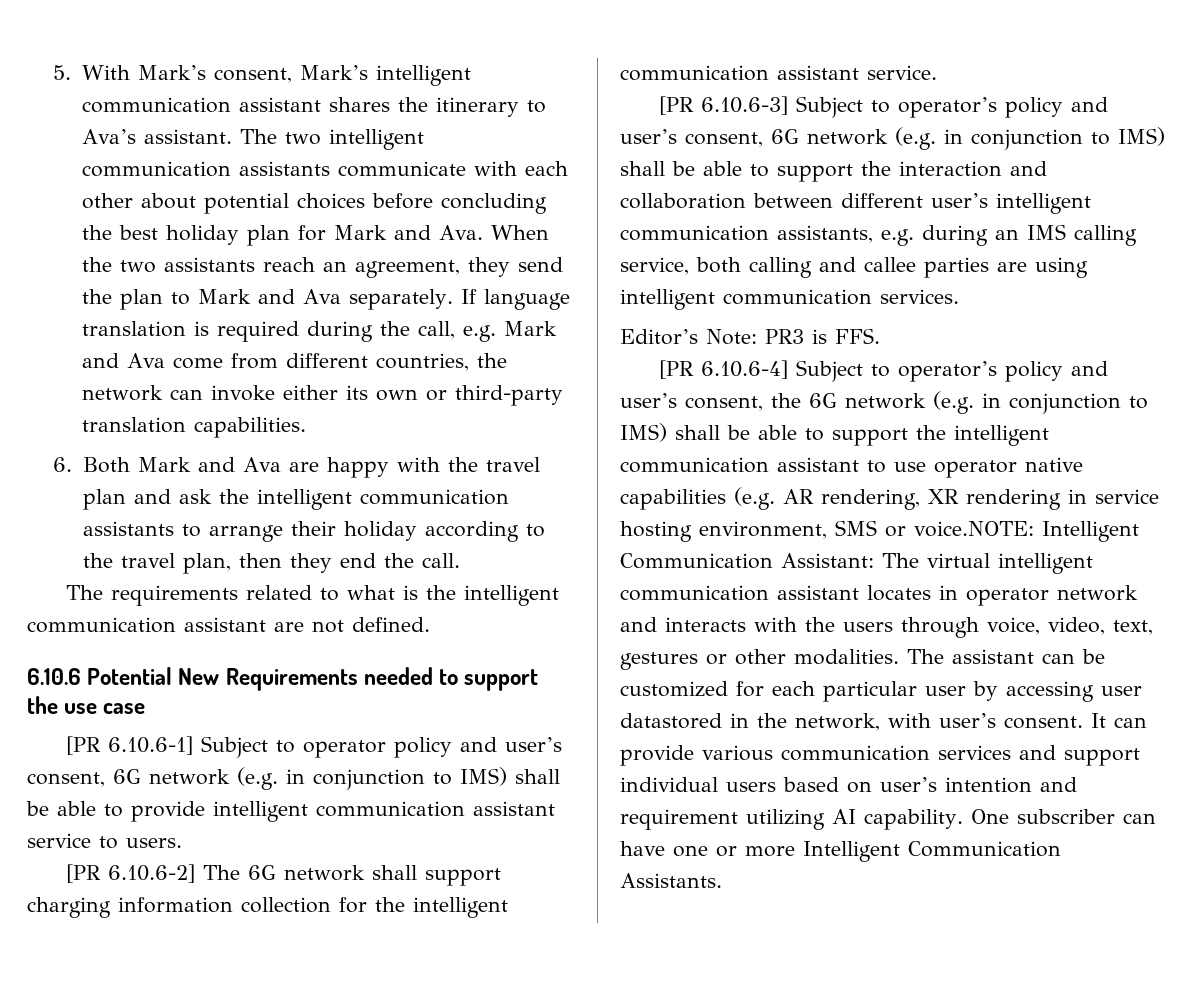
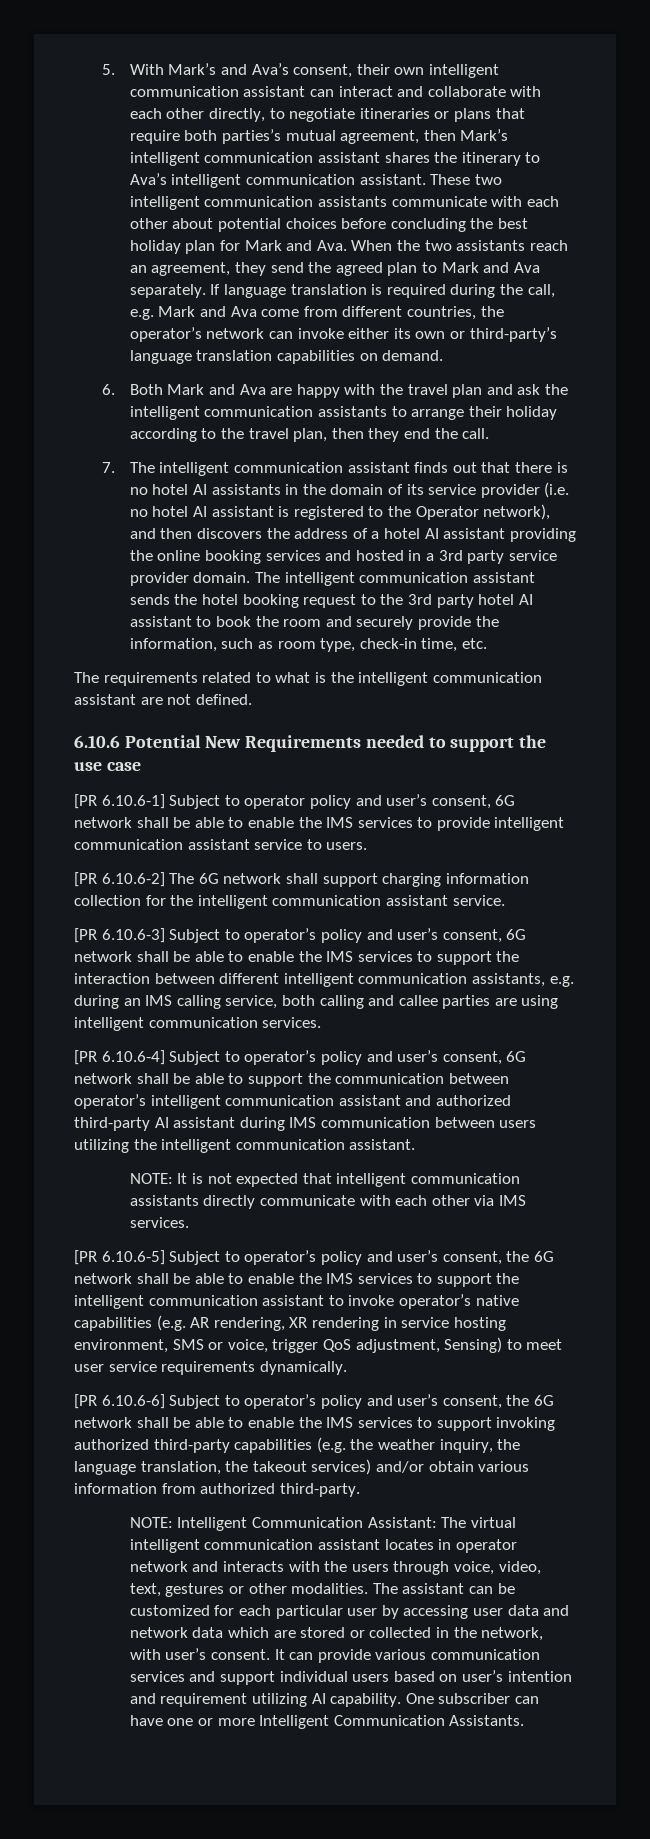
[213,68,292,83] consent, -> [221,63,500,78] [129,86,542,97] [129,108,525,122] [129,129,456,144] and Ava’s consent, their own intelligent communication assistant can interact and collaborate with each other directly, to negotiate itineraries or plans that require both parties’s mutual agreement, then
[143,129,277,144] assistant. The -> [171,174,471,188] intelligent communication assistant. These
(112, 296) none -> [335,262,383,276] agreed
(507, 360) none -> [129,327,202,342] operator’s
[454,385,563,406] [81,417,306,438] third-party translation capabilities. -> [469,327,557,342] [129,350,444,364] third-party’s language translation capabilities on demand.
(460, 560) none -> [101,462,568,476] [129,482,570,498] [129,504,551,520] [129,528,576,542] [129,550,557,564] [129,572,535,586] [129,594,533,608] [129,616,499,630] [129,638,488,652] // 7. The intelligent communication assistant finds out that there is no hotel AI assistants in the domain of its service provider (i.e. no hotel AI assistant is registered to the Operator network), and then discovers the address of a hotel AI assistant providing the online booking services and hosted in a 3rd party service provider domain. The intelligent communication assistant sends the hotel booking request to the 3rd party hotel AI assistant to book the room and securely provide the information, such as room type, check-in time, etc.
[237,767,560,790] [26,801,96,816] (e.g. in conjunction to IMS) shall be able -> [136,817,413,828] shall be able to enable the IMS services
[895,127,1165,150] [620,161,742,176] (e.g. in conjunction to IMS) shall be able -> [136,951,413,962] shall be able to enable the IMS services
[1010,161,1047,176] [620,193,746,209] and collaboration -> (150, 978) none
[931,193,988,208] user’s -> (280, 978) none
[620,328,880,345] [659,360,789,379] Editor’s Note: PR3 is FFS. // [PR 6.10.6-4] -> [74,1050,527,1065] [74,1073,509,1087] [74,1094,511,1109] [74,1117,537,1131] [74,1139,416,1153] [129,1173,521,1187] [129,1195,527,1209] [129,1217,189,1228] [74,1250,165,1265] [PR 6.10.6-4] Subject to operator’s policy and user’s consent, 6G network shall be able to support the communication between operator’s intelligent communication assistant and authorized third-party AI assistant during IMS communication between users utilizing the intelligent communication assistant. // NOTE: It is not expected that intelligent communication assistants directly communicate with each other via IMS services. // [PR 6.10.6-5]
[933,391,1148,414] [620,423,797,442] (e.g. in conjunction to IMS) shall be able -> [136,1273,413,1284] shall be able to enable the IMS services
[894,460,1017,478] use operator -> [348,1294,471,1309] invoke operator’s
[914,521,1034,537] voice.NOTE: -> [227,1337,563,1353] [74,1361,347,1375] [74,1394,554,1409] [74,1417,556,1431] [74,1437,521,1453] [74,1459,530,1475] [74,1483,360,1497] [129,1517,173,1528] voice, trigger QoS adjustment, Sensing) to meet user service requirements dynamically. // [PR 6.10.6-6] Subject to operator’s policy and user’s consent, the 6G network shall be able to enable the IMS services to support invoking authorized third-party capabilities (e.g. the weather inquiry, the language translation, the takeout services) and/or obtain various information from authorized third-party. // NOTE:
[620,713,722,729] datastored -> [507,1605,570,1616] [129,1627,432,1638] data and network data which are stored or collected

